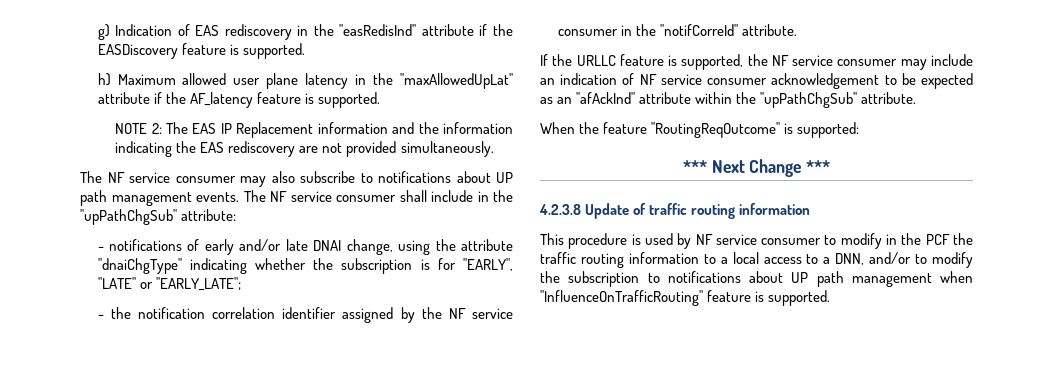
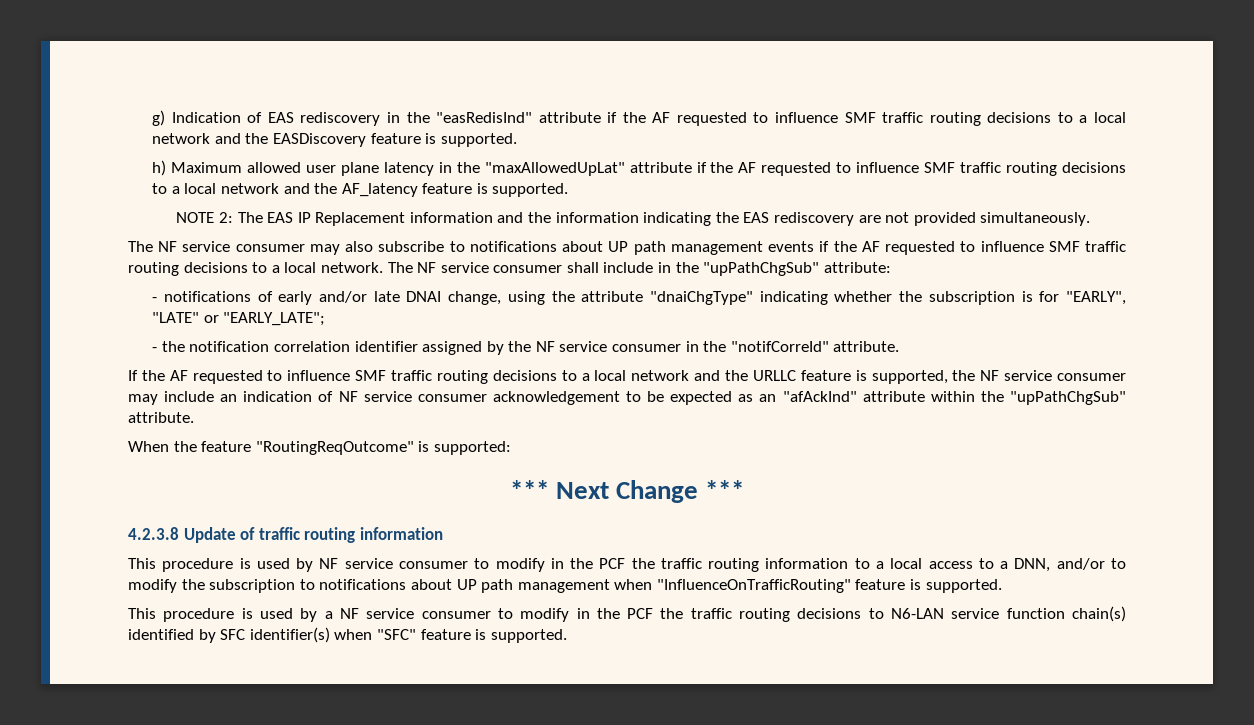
(513, 30) none -> [652,112,1127,126] [152,133,269,144] AF requested to influence SMF traffic routing decisions to a local network and the
(186, 98) none -> [738,162,1126,176] [152,183,338,194] AF requested to influence SMF traffic routing decisions to a local network and the
[196,192,239,202] events. -> [768,241,1126,255] [128,262,383,276] events if the AF requested to influence SMF traffic routing decisions to a local network.
(573, 60) none -> [169,370,749,384] AF requested to influence SMF traffic routing decisions to a local network and the
(831, 298) none -> [128,606,1127,622] [128,627,567,643] // This procedure is used by a NF service consumer to modify in the PCF the traffic routing decisions to N6-LAN service function chain(s) identified by SFC identifier(s) when "SFC" feature is supported.

